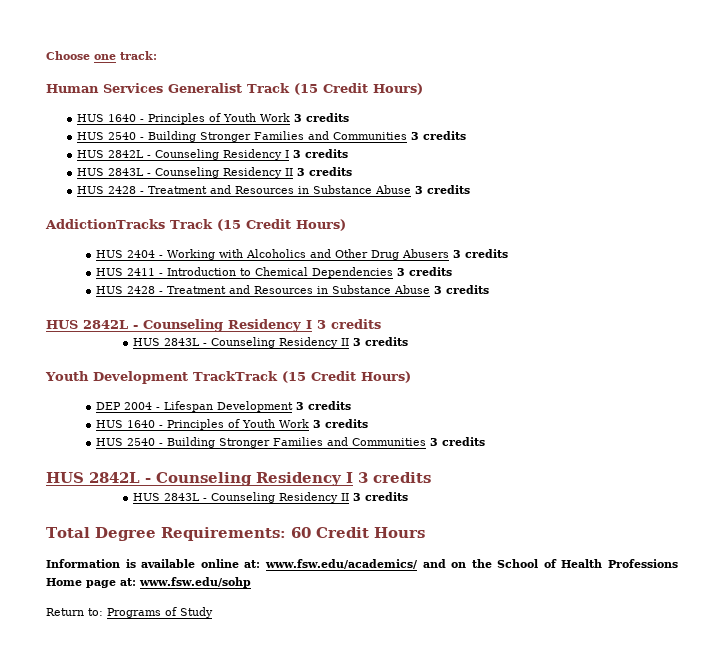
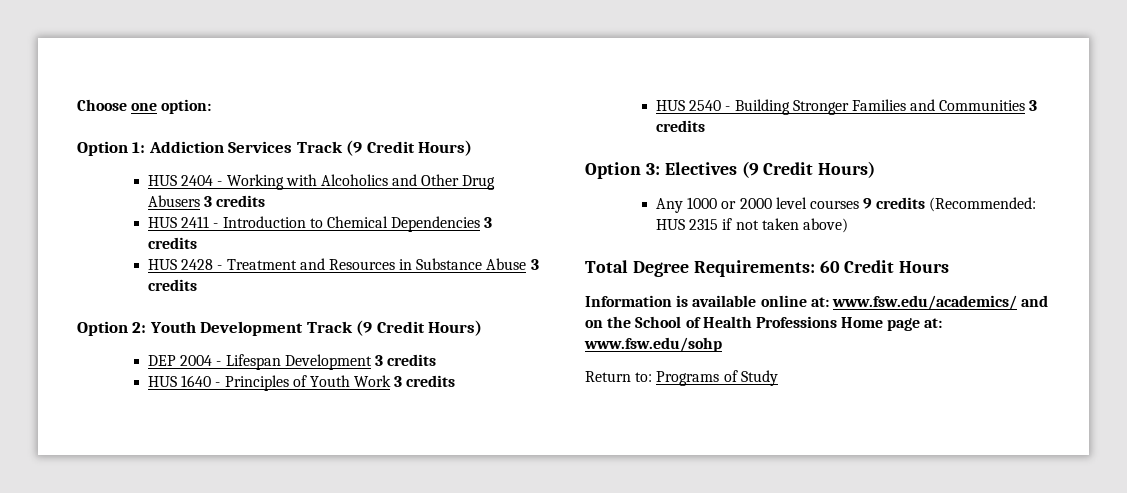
[120,51,157,60] [46,83,423,95] [76,113,349,124] [76,131,466,142] [76,149,348,160] [76,167,352,178] [76,185,470,194] [45,219,241,231] track: // Human Services Generalist Track (15 Credit Hours) // HUS 1640 - Principles of Youth Work 3 credits // HUS 2540 - Building Stronger Families and Communities 3 credits // HUS 2842L - Counseling Residency I 3 credits // HUS 2843L - Counseling Residency II 3 credits // HUS 2428 - Treatment and Resources in Substance Abuse 3 credits // AddictionTracks Track (15 -> [161,99,212,114] [77,140,363,156] option: // Option 1: Addiction Services Track (9
[46,319,381,332] [133,337,409,348] [45,371,306,384] HUS 2842L - Counseling Residency I 3 credits // HUS 2843L - Counseling Residency II 3 credits // Youth Development TrackTrack (15 -> [77,320,373,336] Option 2: Youth Development Track (9
[46,472,431,486] [133,492,409,503] HUS 2842L - Counseling Residency I 3 credits // HUS 2843L - Counseling Residency II 3 credits -> [585,161,876,179] [656,197,1037,213] [656,218,848,233] Option 3: Electives (9 Credit Hours) // Any 1000 or 2000 level courses 9 credits (Recommended: HUS 2315 if not taken above)

